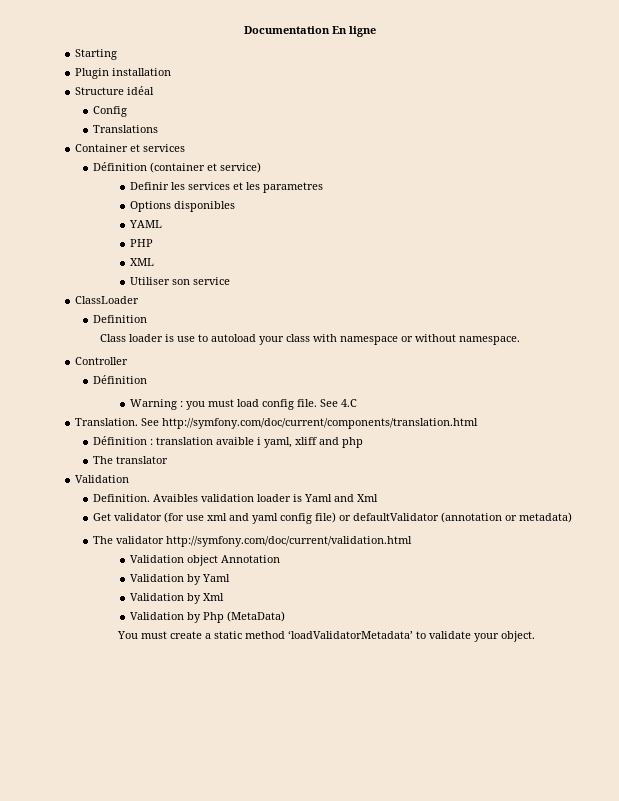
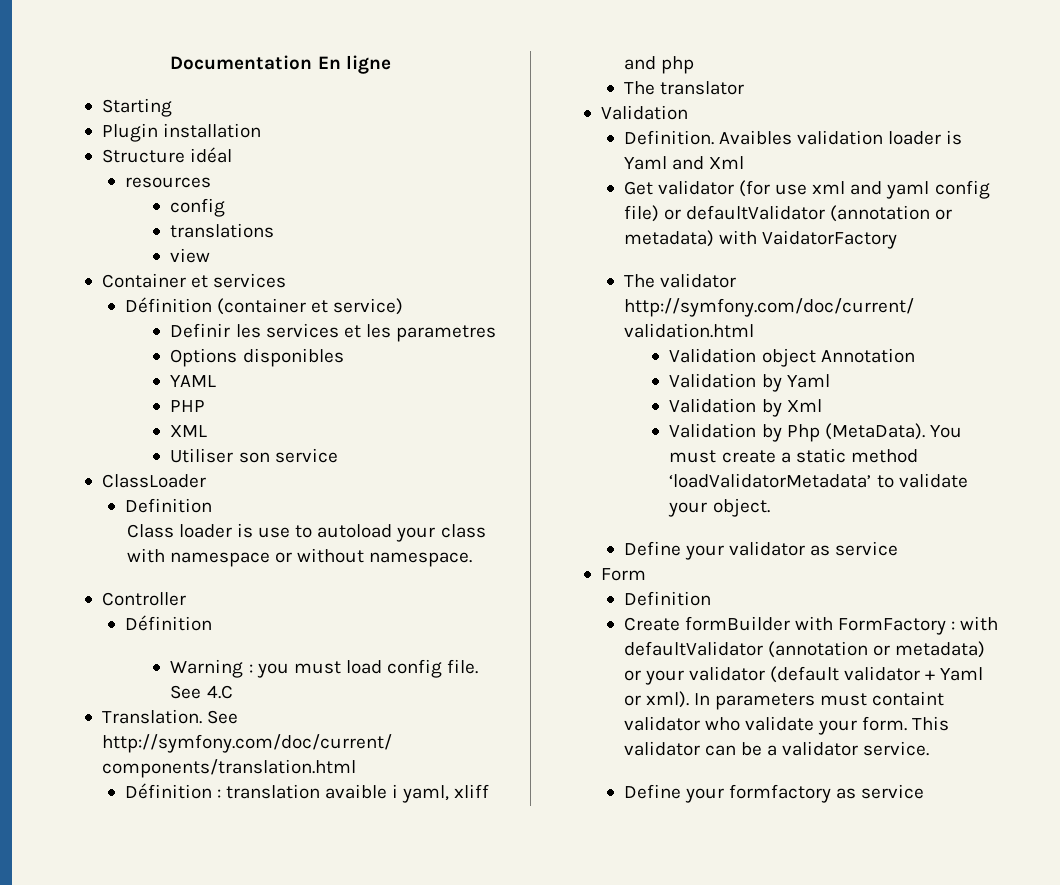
[93,106,128,117] [93,125,159,133] Config // Translations -> [124,177,211,188] [170,198,226,217] [170,223,275,238] [170,248,211,263] resources // config // translations // view
(573, 517) none -> [718,230,897,249] with VaidatorFactory
[227,611,286,622] (MetaData) // -> [824,423,925,440] (MetaData).
(536, 636) none -> [623,541,899,560] [600,568,646,581] [623,591,711,606] [623,616,999,635] [623,641,986,658] [623,666,984,685] [623,691,945,710] [623,716,950,735] [623,741,930,756] [623,784,925,803] // Define your validator as service // Form // Definition // Create formBuilder with FormFactory : with defaultValidator (annotation or metadata) or your validator (default validator + Yaml or xml). In parameters must containt validator who validate your form. This validator can be a validator service. // Define your formfactory as service

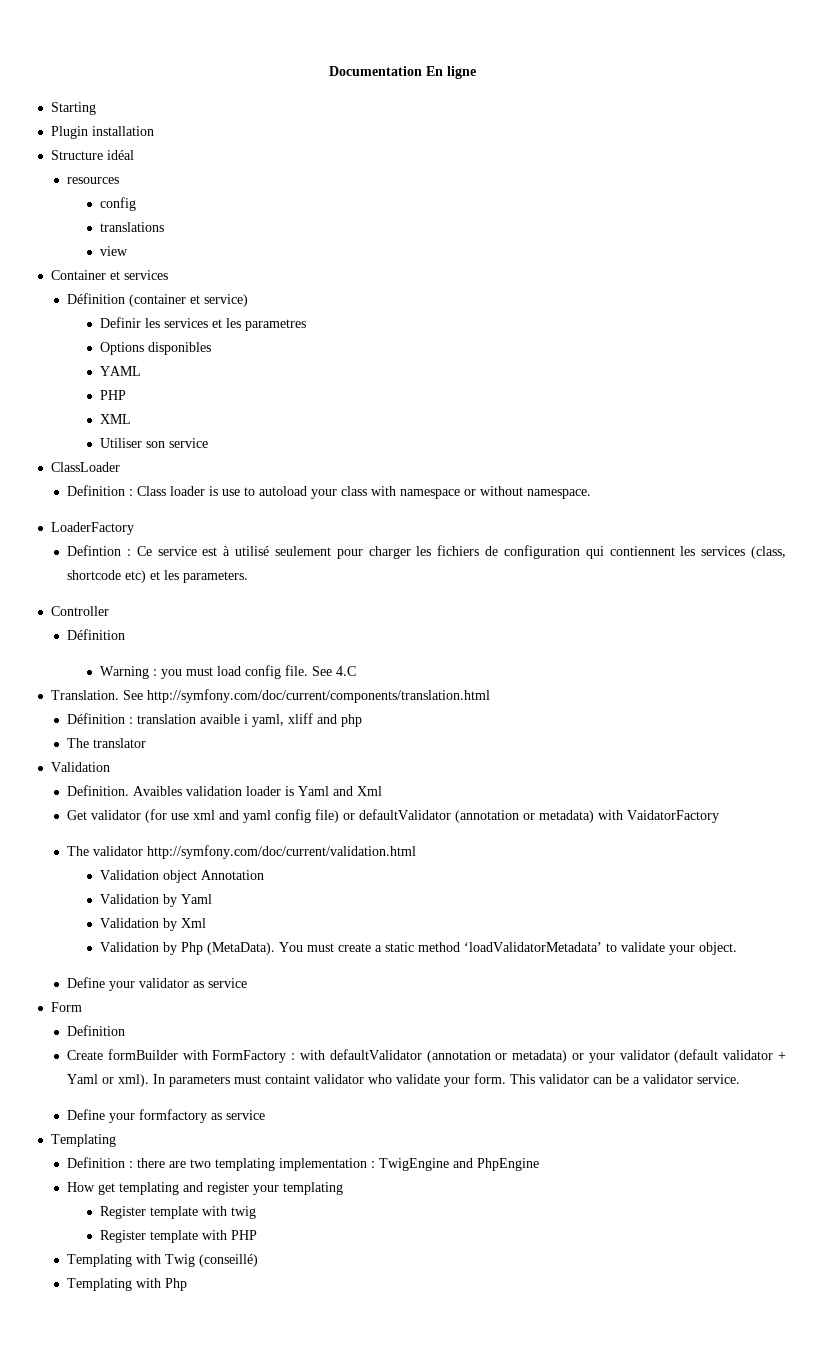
(212, 505) // -> [129,489,134,496] :
(473, 559) none -> [50,522,134,535] [67,545,787,559] [67,570,249,583] // LoaderFactory // Defintion : Ce service est à utilisé seulement pour charger les fichiers de configuration qui contiennent les services (class, shortcode etc) et les parameters.
(925, 791) none -> [50,1134,116,1147] [67,1157,540,1171] [67,1182,344,1195] [99,1206,256,1219] [99,1230,257,1243] [67,1254,259,1267] [67,1278,188,1291] // Templating // Definition : there are two templating implementation : TwigEngine and PhpEngine // How get templating and register your templating // Register template with twig // Register template with PHP // Templating with Twig (conseillé) // Templating with Php

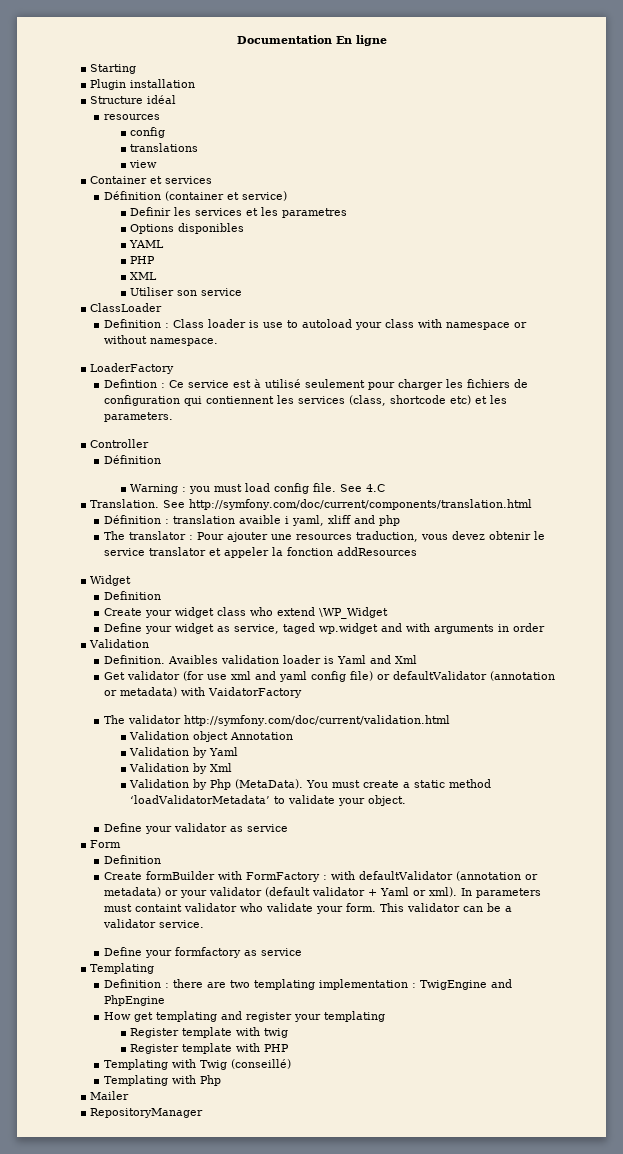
(147, 743) none -> [188,531,545,542] [103,547,417,558] [90,575,132,586] [103,591,161,600] [103,607,388,619] [103,623,545,634] : Pour ajouter une resources traduction, vous devez obtenir le service translator et appeler la fonction addResources // Widget // Definition // Create your widget class who extend \WP_Widget // Define your widget as service, taged wp.widget and with arguments in order
(188, 1284) none -> [90,1091,130,1100] [90,1108,204,1118] // Mailer // RepositoryManager

